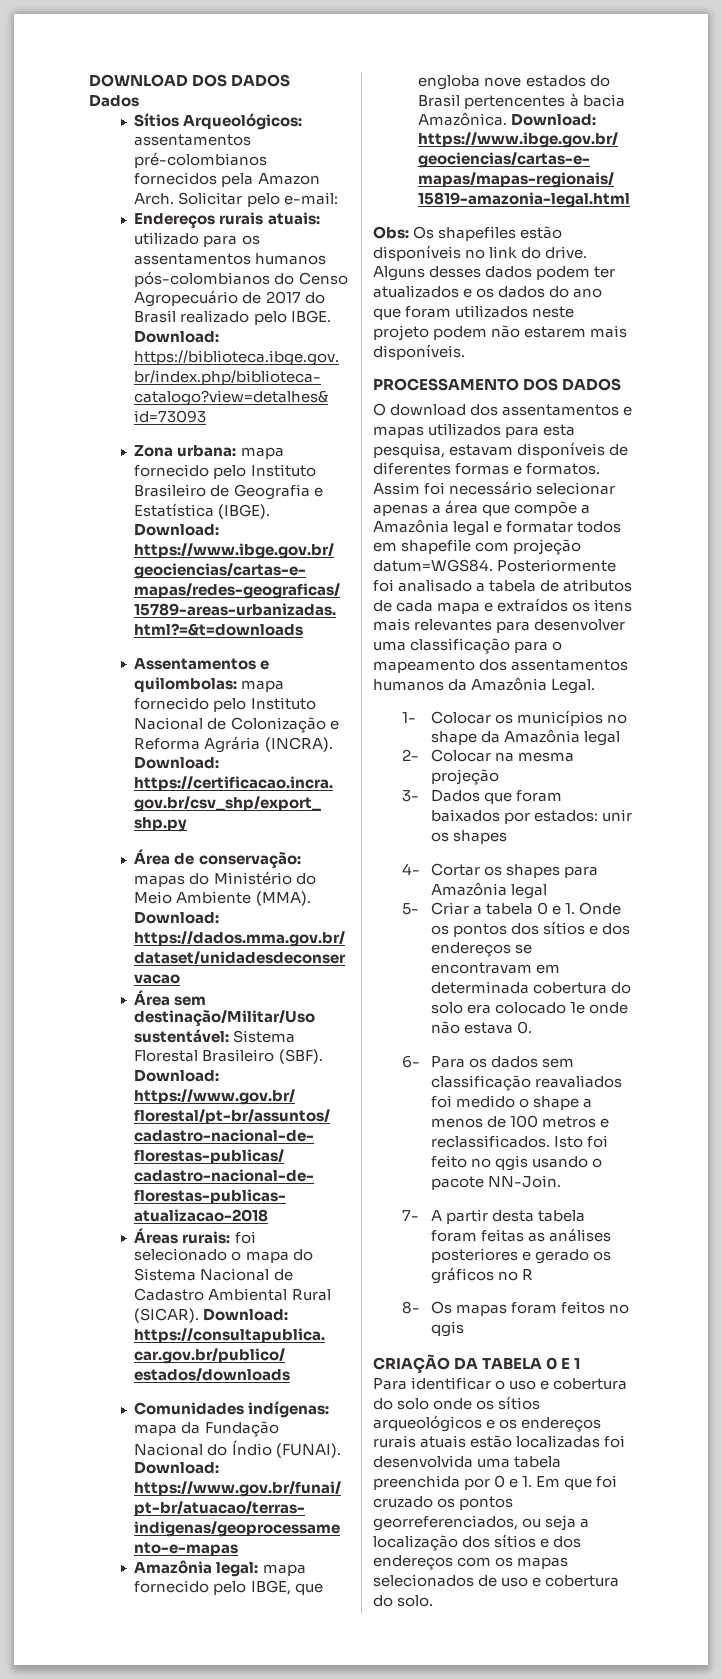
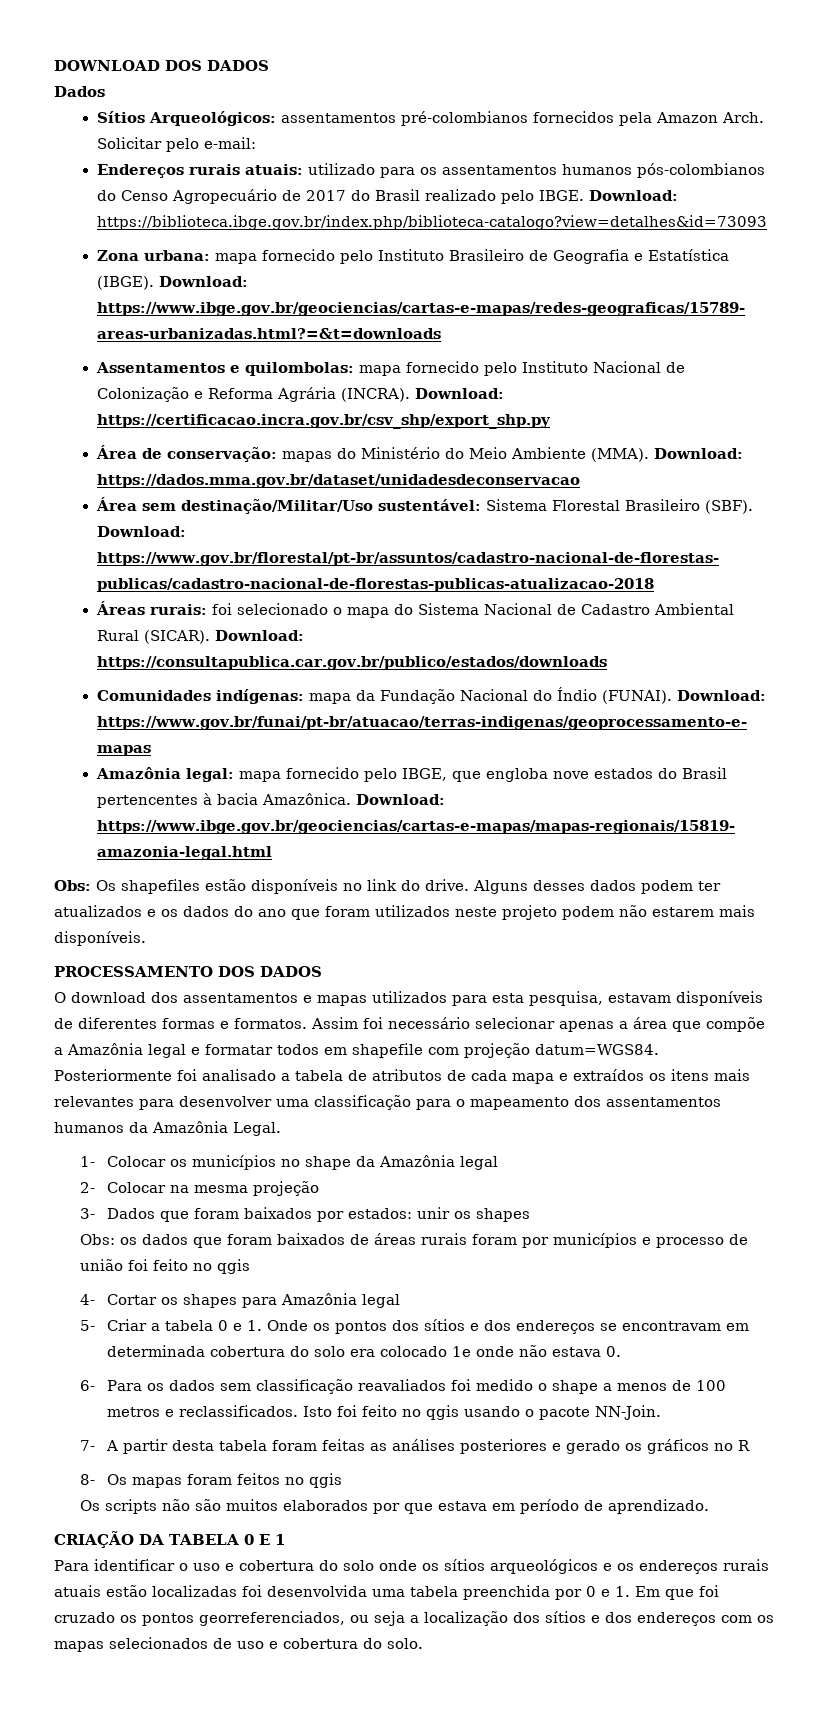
(507, 837) none -> [80,1233,749,1248] [80,1259,251,1274] // Obs: os dados que foram baixados de áreas rurais foram por municípios e processo de união foi feito no qgis
(464, 1329) none -> [80,1499,710,1514] // Os scripts não são muitos elaborados por que estava em período de aprendizado.

